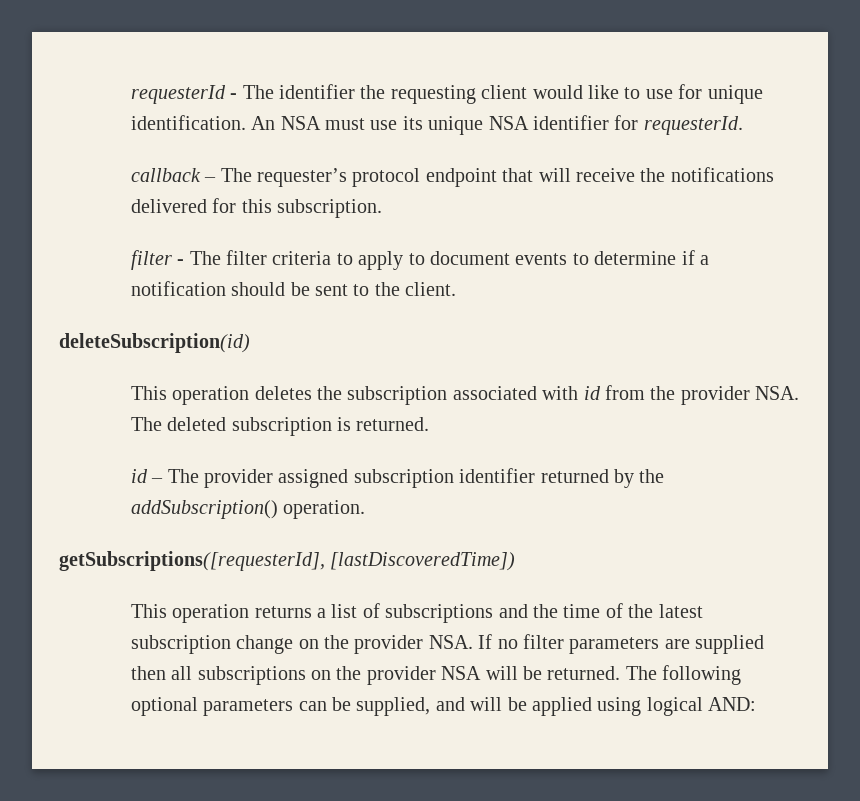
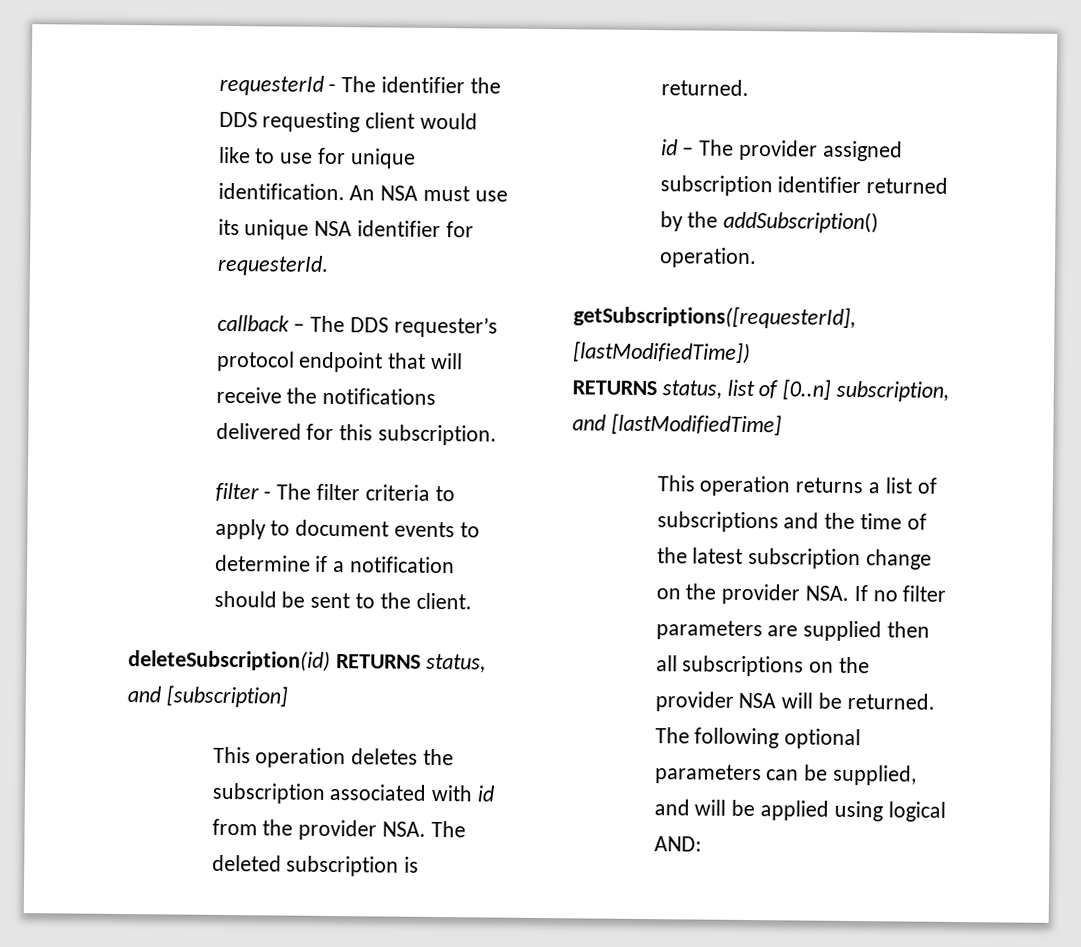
(386, 92) none -> [218,111,258,128] DDS
(252, 175) none -> [350,317,390,333] DDS
(250, 343) none -> [335,653,486,673] [127,685,288,708] RETURNS status, and [subscription]
[330,552,516,571] [lastDiscoveredTime]) -> [573,341,751,365] [572,379,950,402] [572,413,782,436] [lastModifiedTime]) // RETURNS status, list of [0..n] subscription, and [lastModifiedTime]

